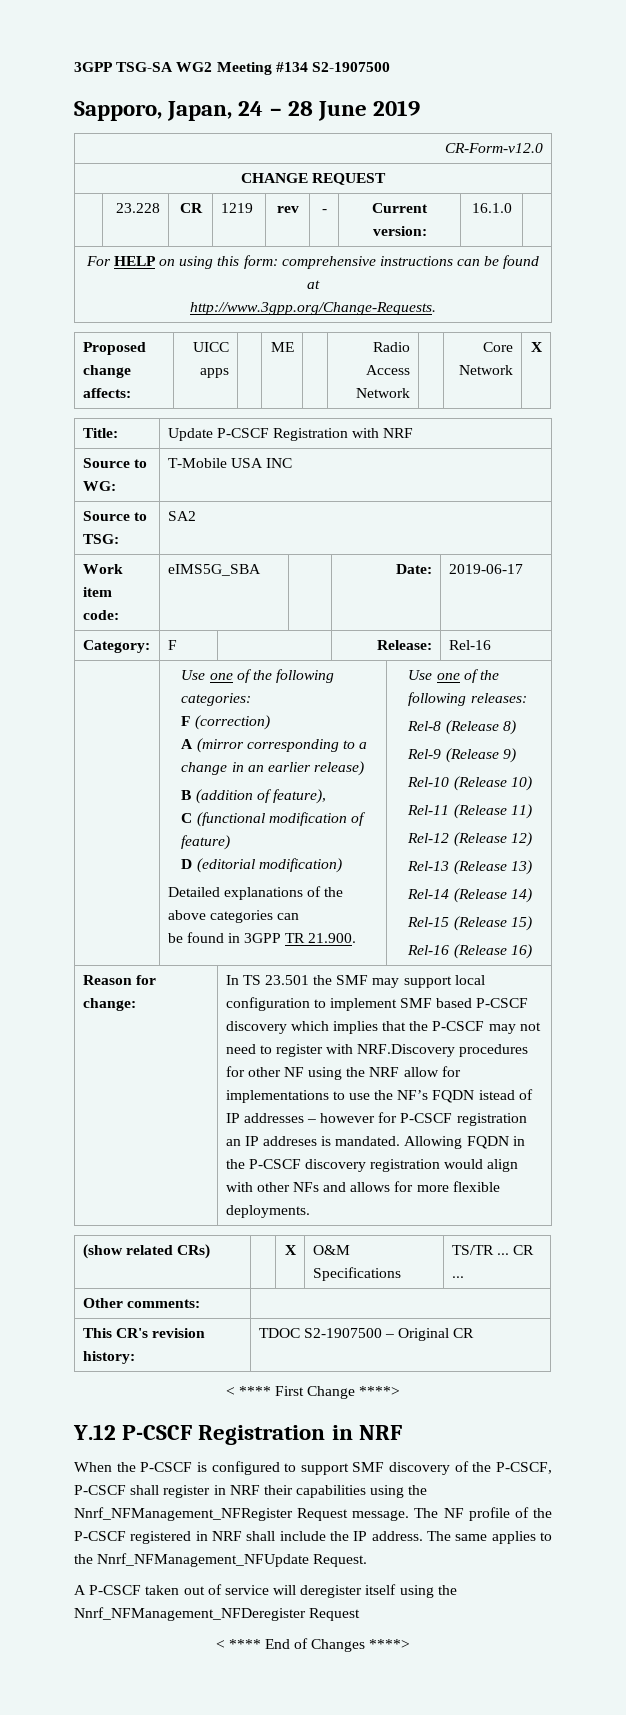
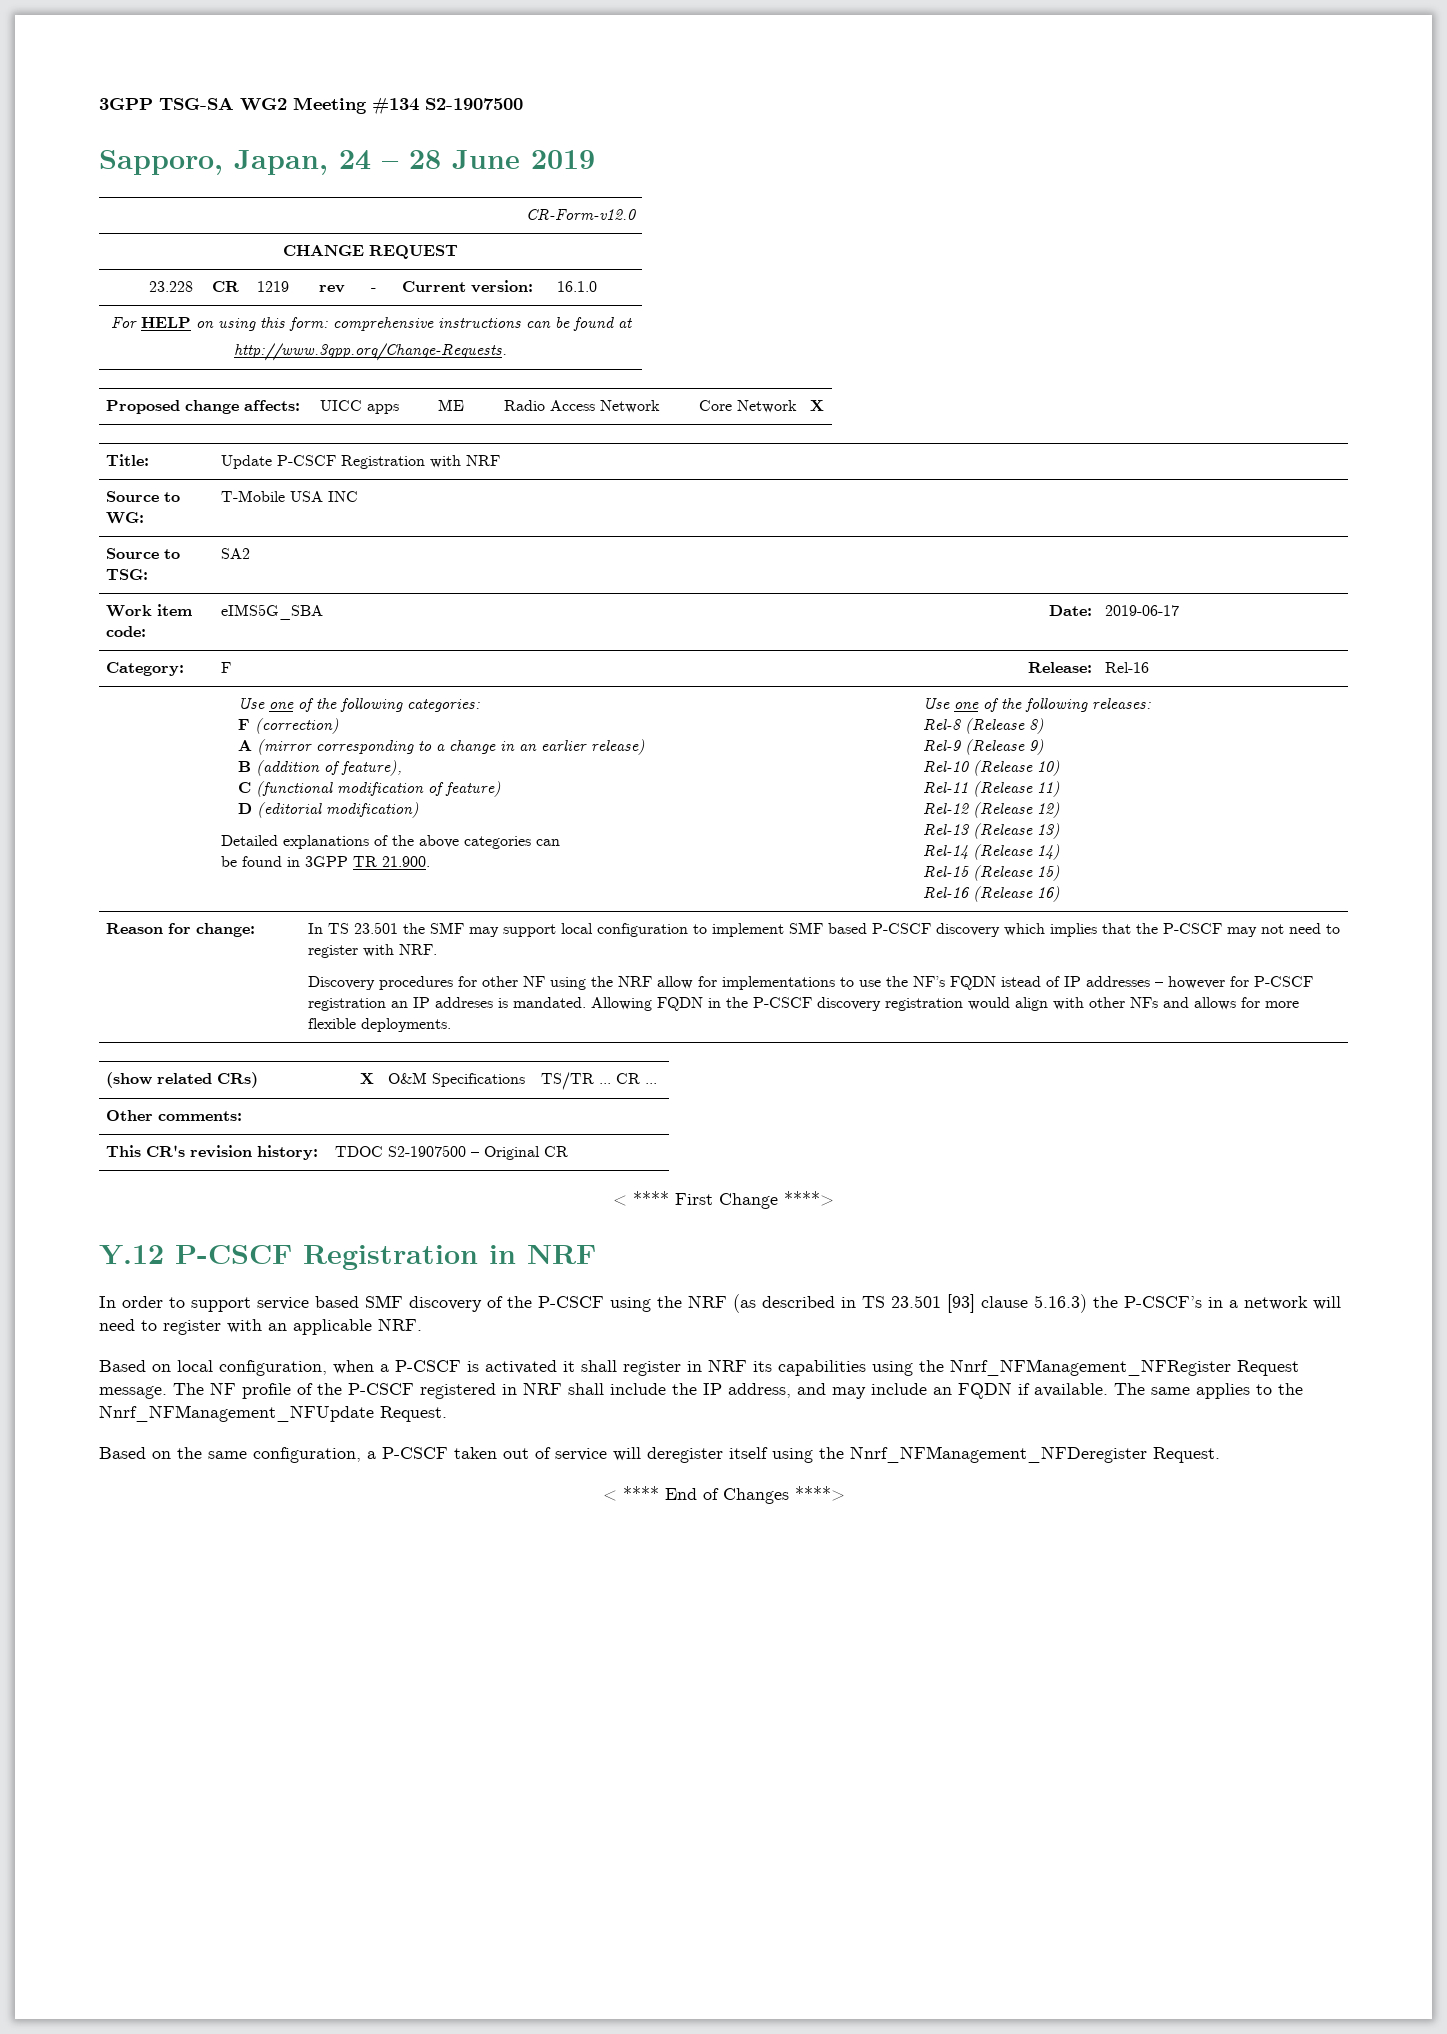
[357,1044,456,1057] NRF.Discovery -> [399,944,438,955] [308,976,376,990] NRF. // Discovery
[74,1461,552,1475] [74,1485,126,1495] When the P-CSCF is configured to support SMF discovery of the P-CSCF, P-CSCF -> [99,1294,1341,1313] [99,1318,422,1335] [99,1360,575,1376] In order to support service based SMF discovery of the P-CSCF using the NRF (as described in TS 23.501 [93] clause 5.16.3) the P-CSCF’s in a network will need to register with an applicable NRF. // Based on local configuration, when a P-CSCF is activated it
[263,1485,293,1495] their -> [753,1361,772,1372] its
[371,1531,423,1541] address. -> [728,1382,1108,1399] address, and may include an FQDN if available.
[74,1585,86,1595] A -> [99,1447,376,1463] Based on the same configuration, a
[309,1608,361,1621] Request -> [1153,1447,1220,1463] Request.

